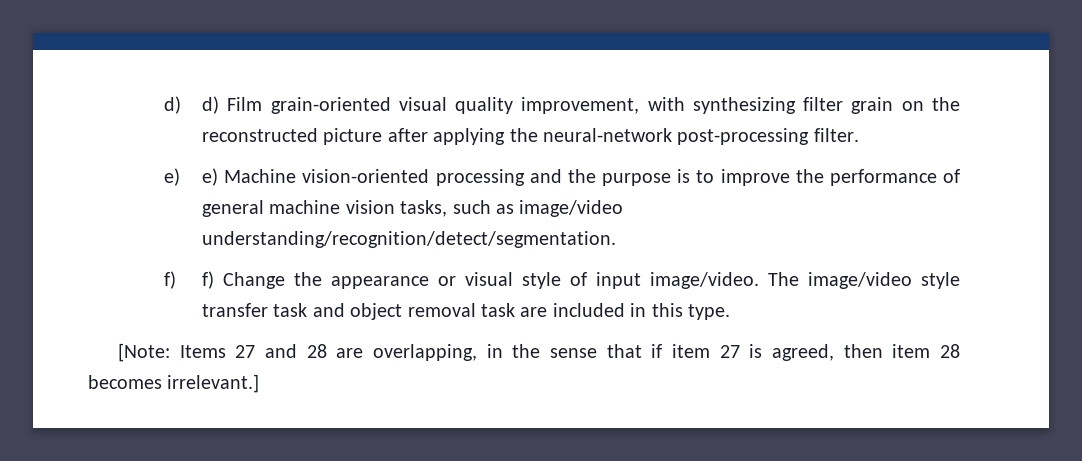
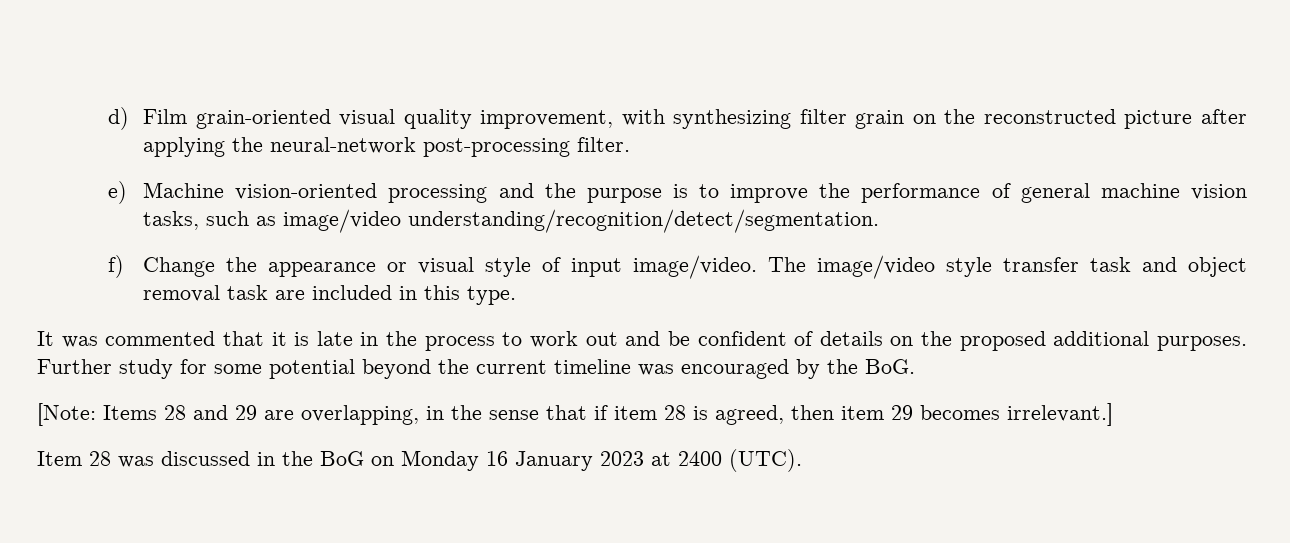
[164,96,220,114] d) d) -> [107,107,129,130] d)
[202,168,219,186] e) -> (127, 192) none
[202,271,215,289] f) -> (124, 266) none
(731, 312) none -> [37,331,1247,351] [37,359,915,379] // It was commented that it is late in the process to work out and be confident of details on the proposed additional purposes. Further study for some potential beyond the current timeline was encouraged by the BoG.
[235,344,327,358] 27 and 28 -> [164,405,257,420] 28 and 29
[719,345,740,358] 27 -> [664,405,686,420] 28
[939,344,960,358] 28 -> [891,405,913,420] 29
(260, 383) none -> [37,449,802,472] // Item 28 was discussed in the BoG on Monday 16 January 2023 at 2400 (UTC).

